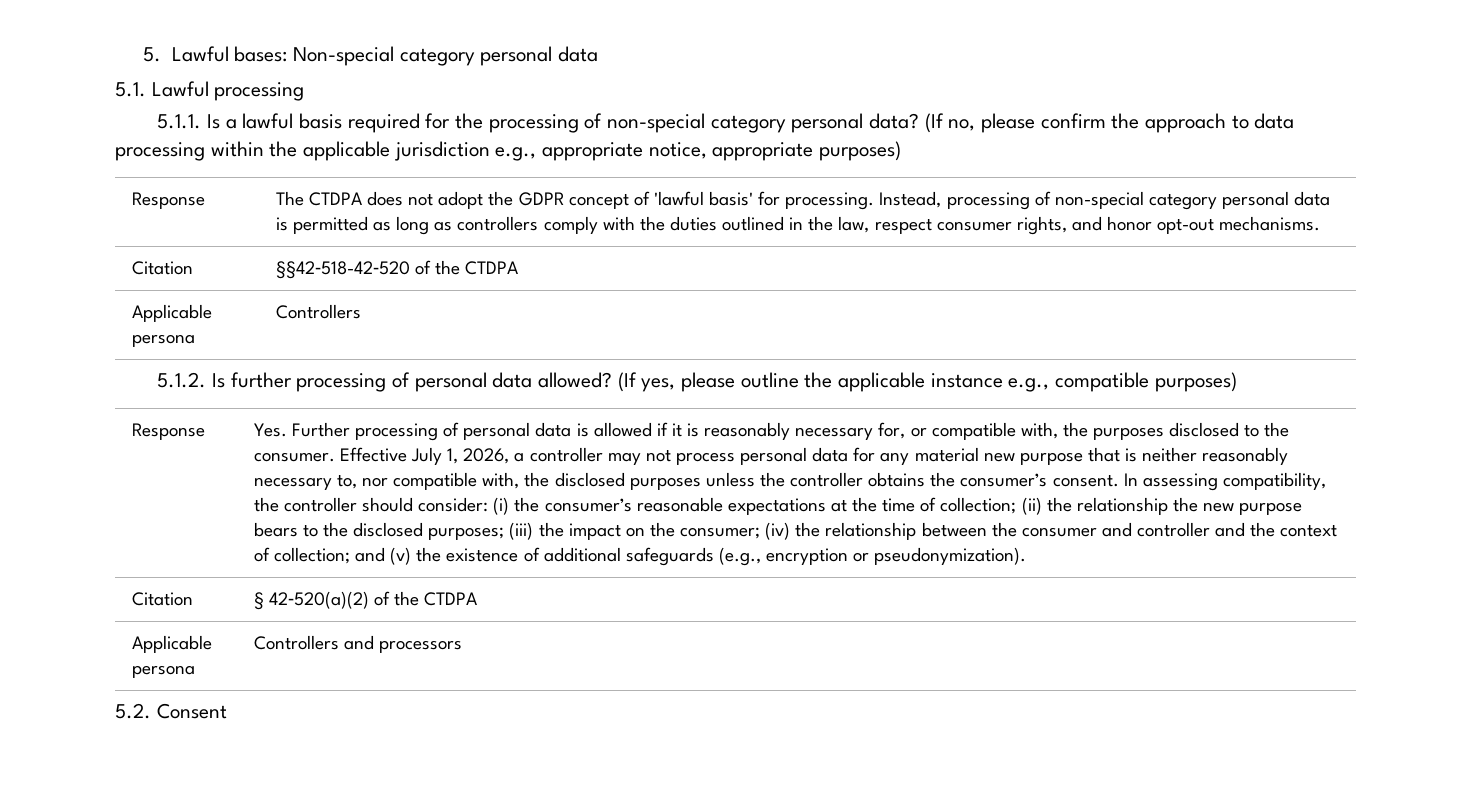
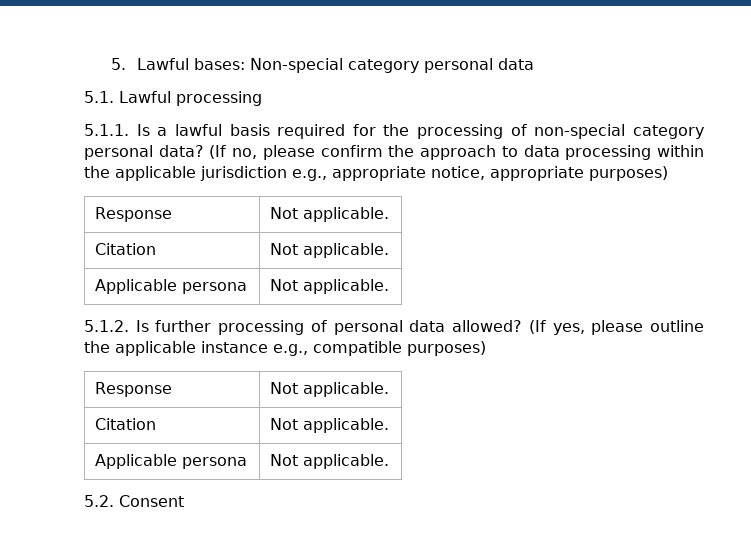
[275,191,1331,210] [275,216,1321,235] [131,261,193,275] [275,260,519,279] [131,304,212,322] [131,334,195,347] [275,304,361,319] The CTDPA does not adopt the GDPR concept of 'lawful basis' for processing. Instead, processing of non-special category personal data is permitted as long as controllers comply with the duties outlined in the law, respect consumer rights, and honor opt-out mechanisms. // Citation | §§42‑518-42‑520 of the CTDPA // Applicable persona | Controllers -> [269,207,389,222] [94,243,156,255] [269,243,389,258] [94,279,247,294] [269,279,389,294] Not applicable. // Citation | Not applicable. // Applicable persona | Not applicable.
[253,422,1290,441] [253,447,1289,465] [253,472,1326,491] [253,497,1303,515] [253,522,1338,540] [253,547,1027,566] [131,592,193,606] [253,591,478,610] [131,635,212,653] [131,665,195,678] [253,635,463,653] Yes. Further processing of personal data is allowed if it is reasonably necessary for, or compatible with, the purposes disclosed to the consumer. Effective July 1, 2026, a controller may not process personal data for any material new purpose that is neither reasonably necessary to, nor compatible with, the disclosed purposes unless the controller obtains the consumer’s consent. In assessing compatibility, the controller should consider: (i) the consumer’s reasonable expectations at the time of collection; (ii) the relationship the new purpose bears to the disclosed purposes; (iii) the impact on the consumer; (iv) the relationship between the consumer and controller and the context of collection; and (v) the existence of additional safeguards (e.g., encryption or pseudonymization). // Citation | § 42‑520(a)(2) of the CTDPA // Applicable persona | Controllers and processors -> [269,382,389,397] [94,418,156,430] [269,418,389,433] [94,454,247,469] [269,454,389,469] Not applicable. // Citation | Not applicable. // Applicable persona | Not applicable.

